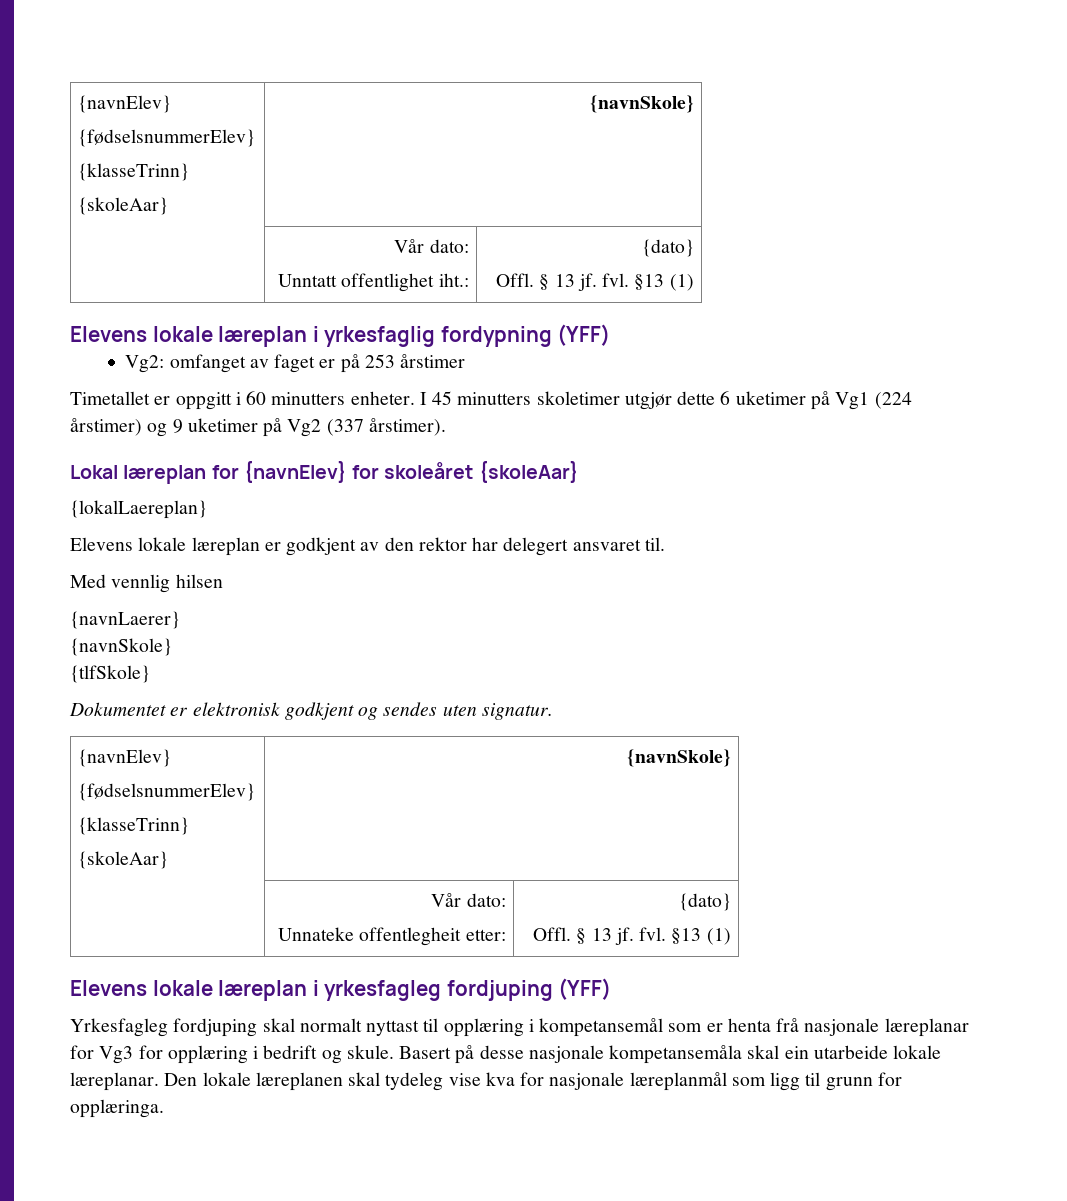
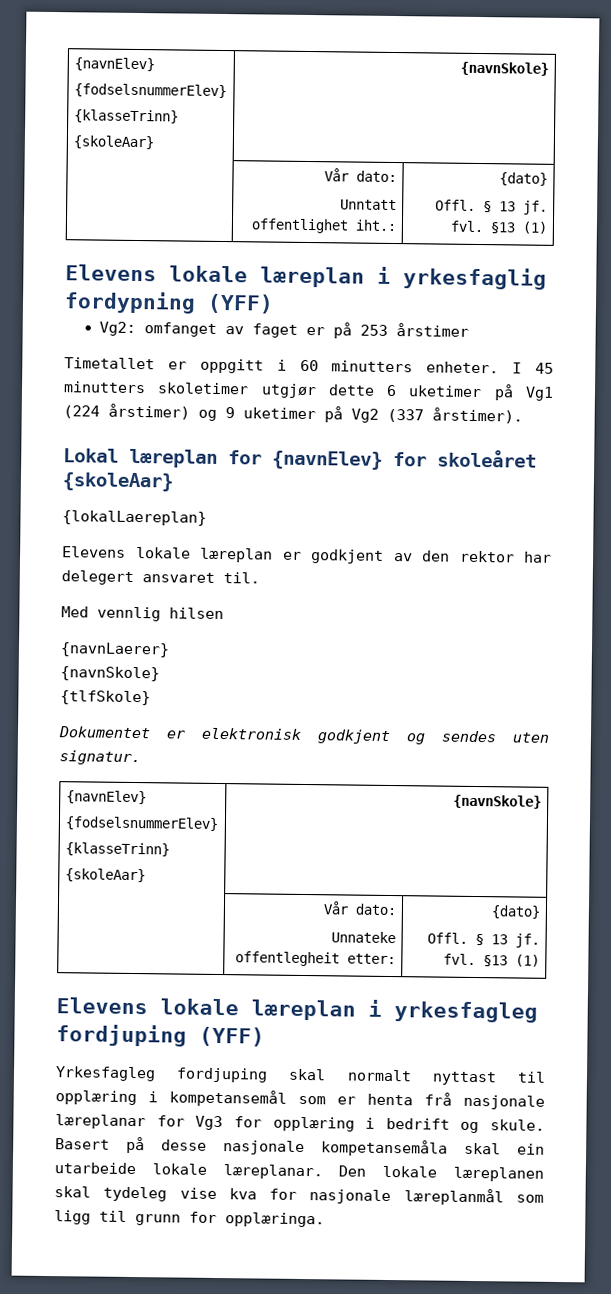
[78,95,172,113] [78,129,256,147] {navnElev} // {fødselsnummerElev} -> [73,57,155,72] [73,83,227,99] {navnElev} // {fodselsnummerElev}
[78,783,256,801] {fødselsnummerElev} -> [64,816,218,831] {fodselsnummerElev}

